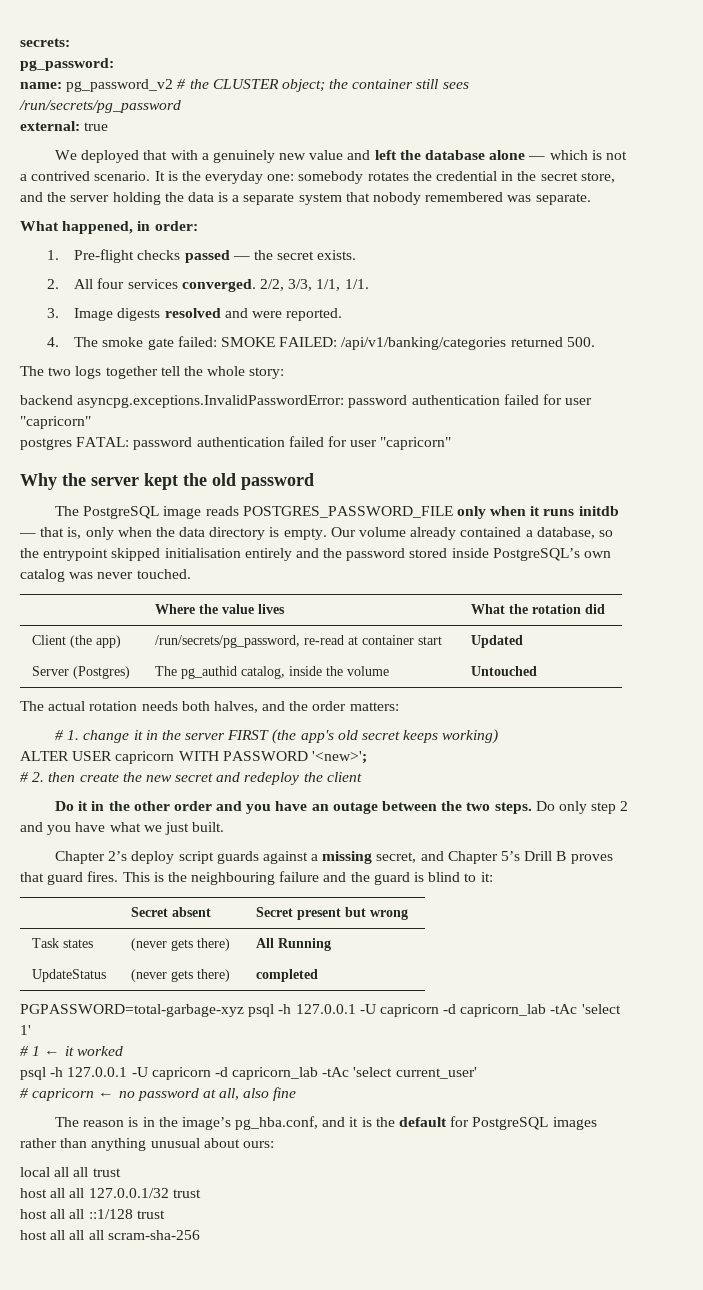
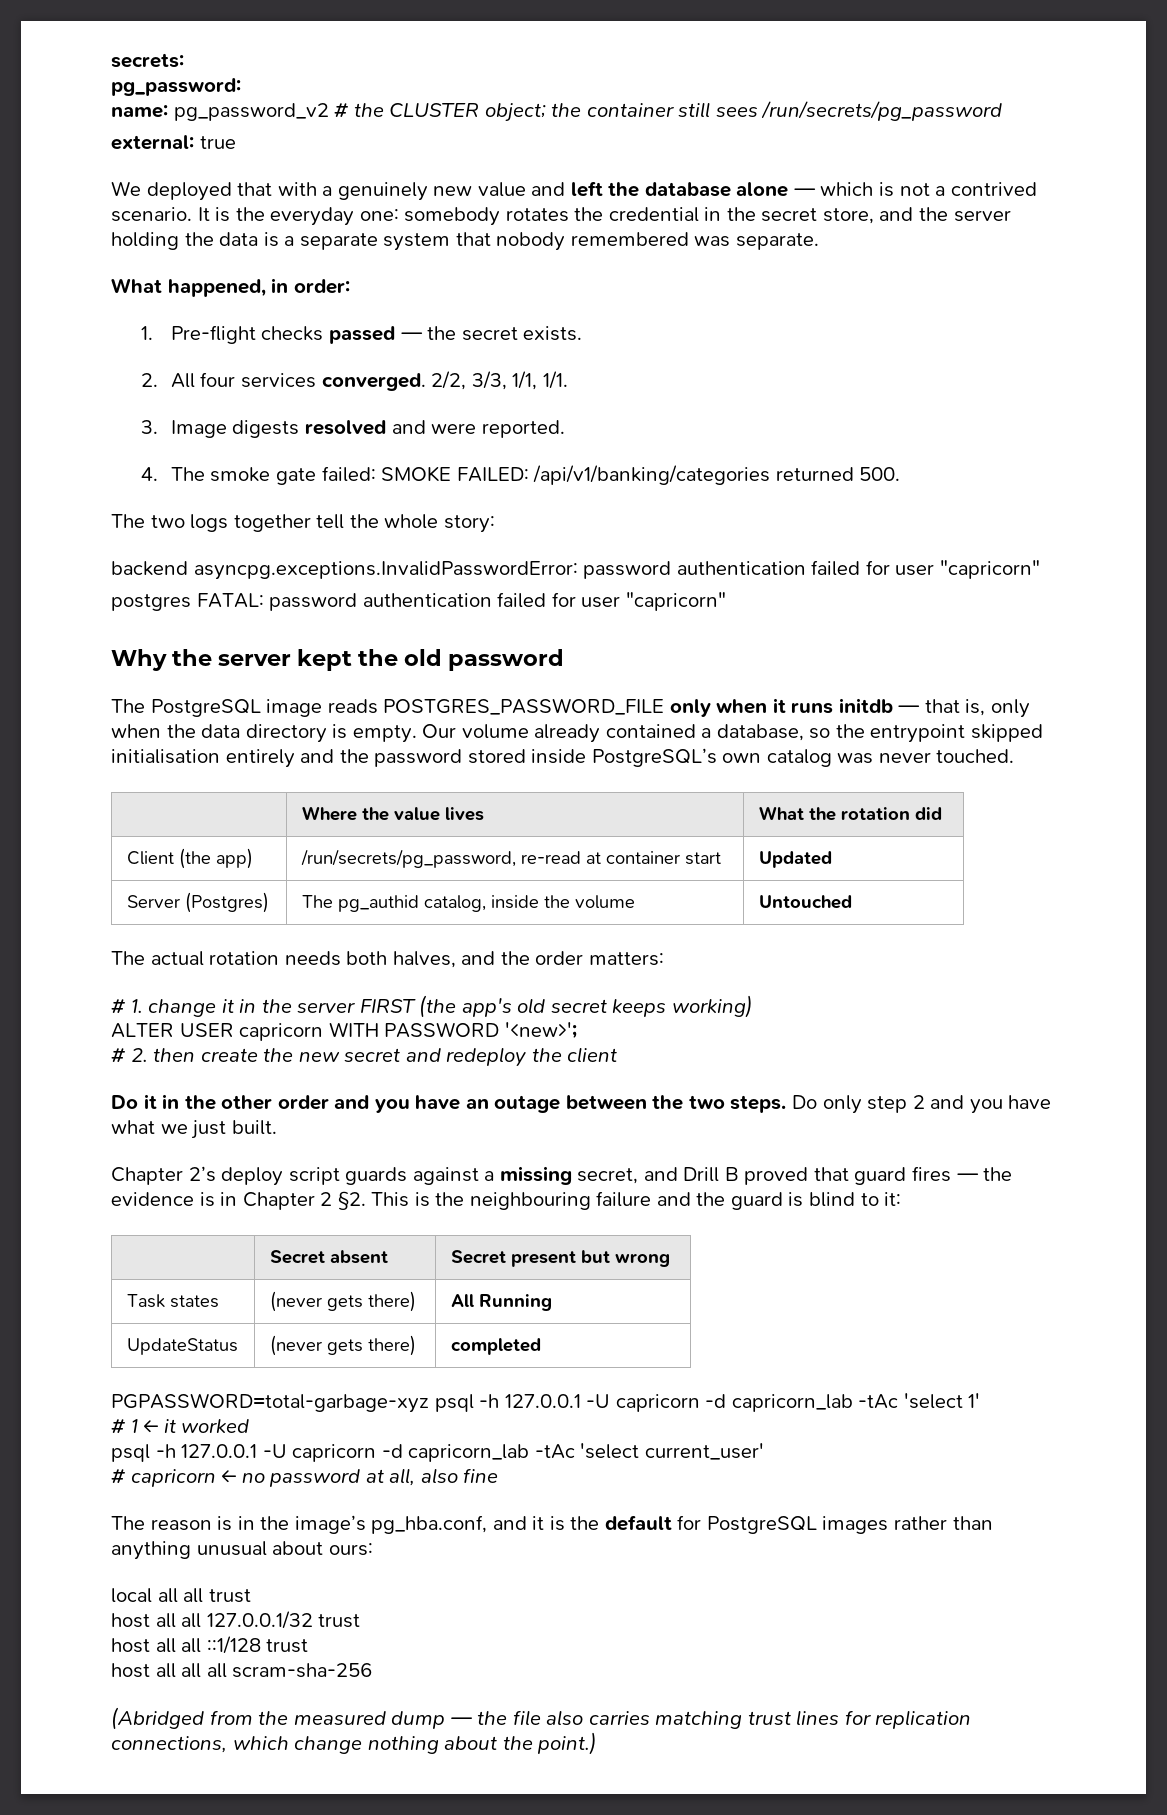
[447,851,520,864] Chapter 5’s -> (678, 1174) none
[570,854,613,864] proves -> [744,1167,809,1185] proved
[87,871,119,882] fires. -> [912,1166,1013,1182] [111,1191,366,1210] fires — the evidence is in Chapter 2 §2.
(200, 1235) none -> [111,1707,972,1730] [111,1732,598,1755] // (Abridged from the measured dump — the file also carries matching trust lines for replication connections, which change nothing about the point.)

